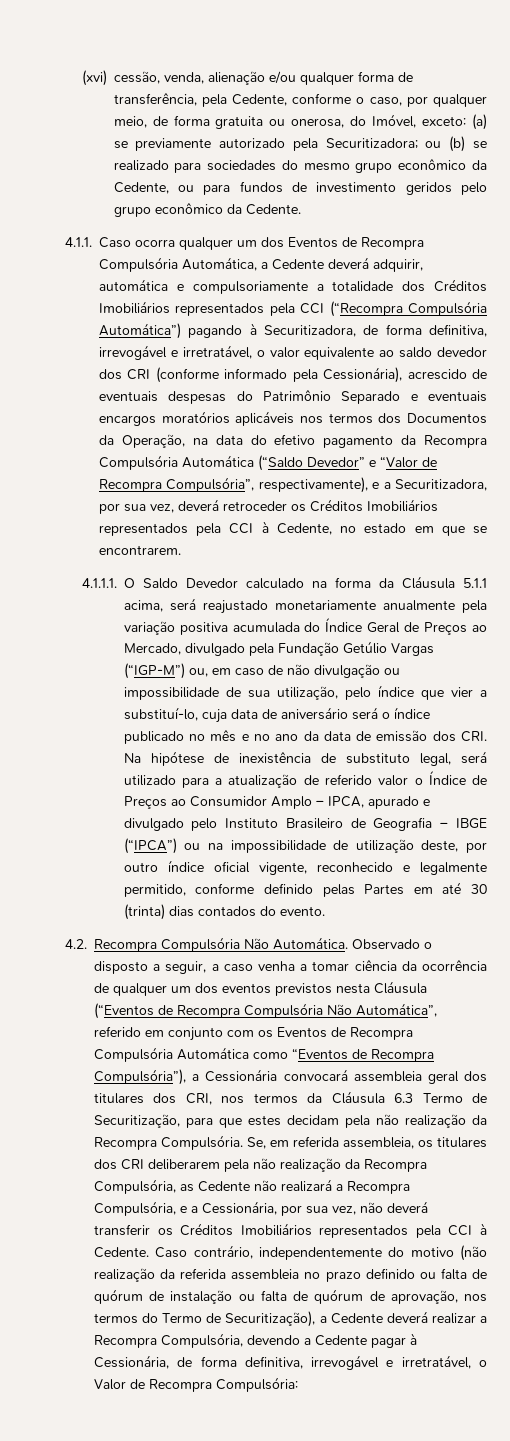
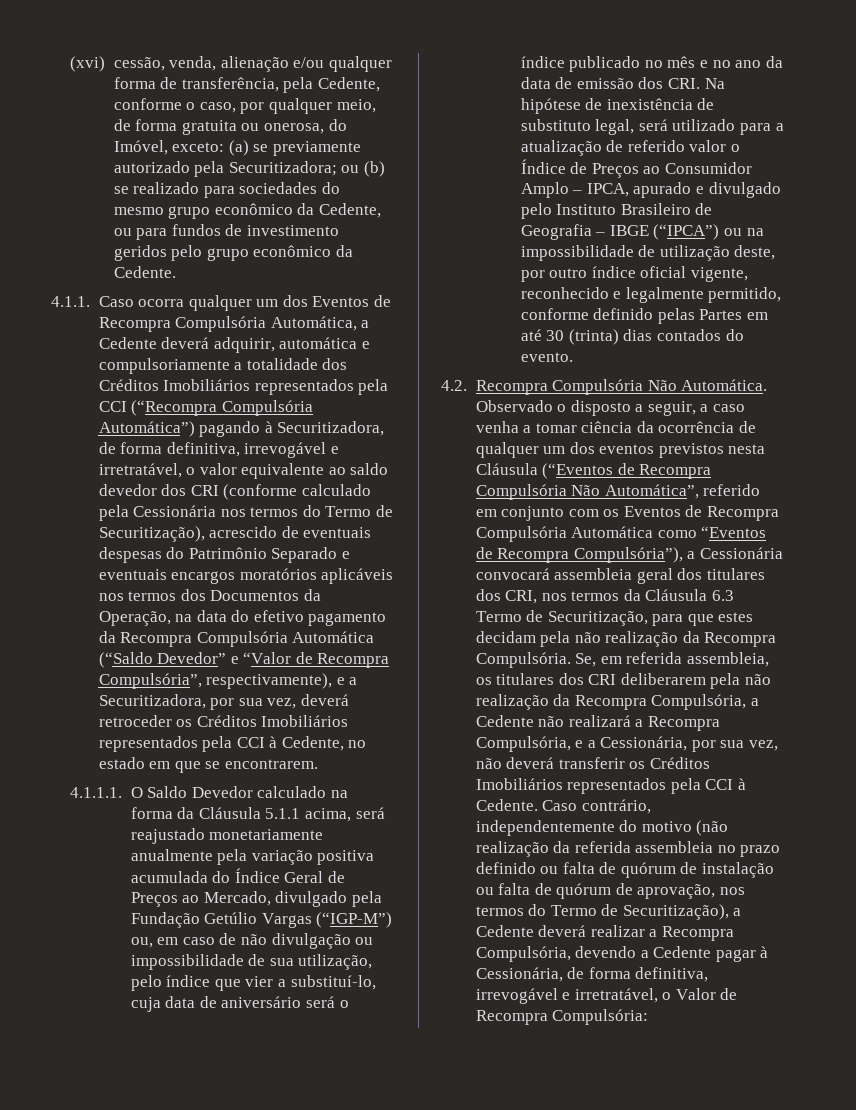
[224,367,403,383] informado pela Cessionária), -> [301,484,371,496] [98,505,394,521] [98,526,205,542] calculado pela Cessionária nos termos do Termo de Securitização),
[180,1184,194,1192] as -> [750,698,759,706] a

